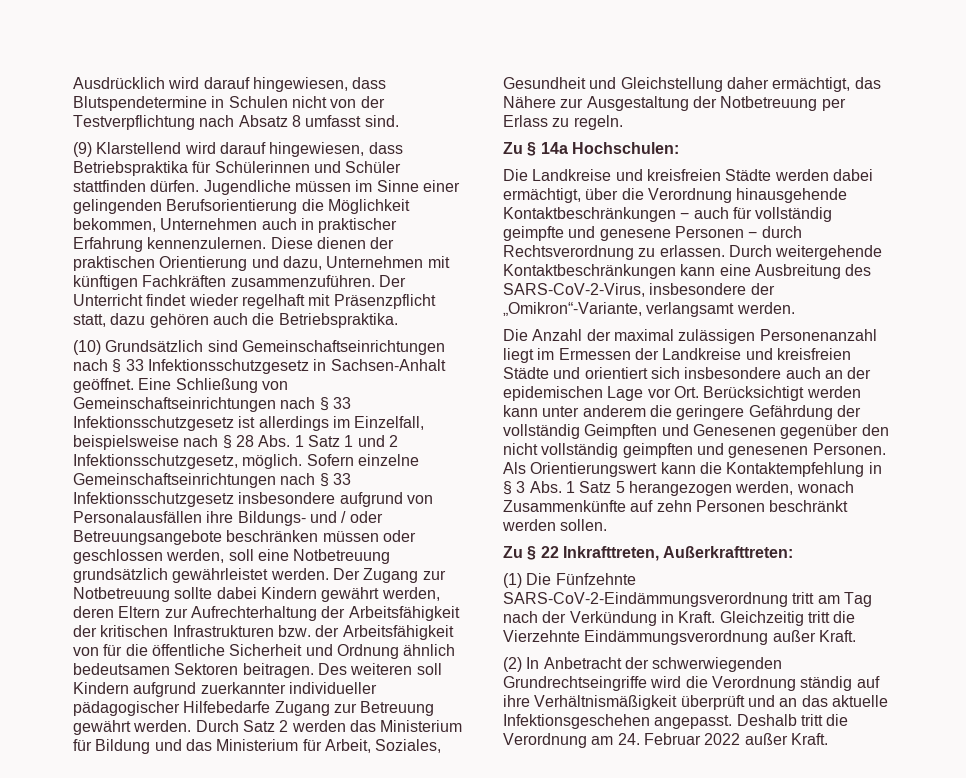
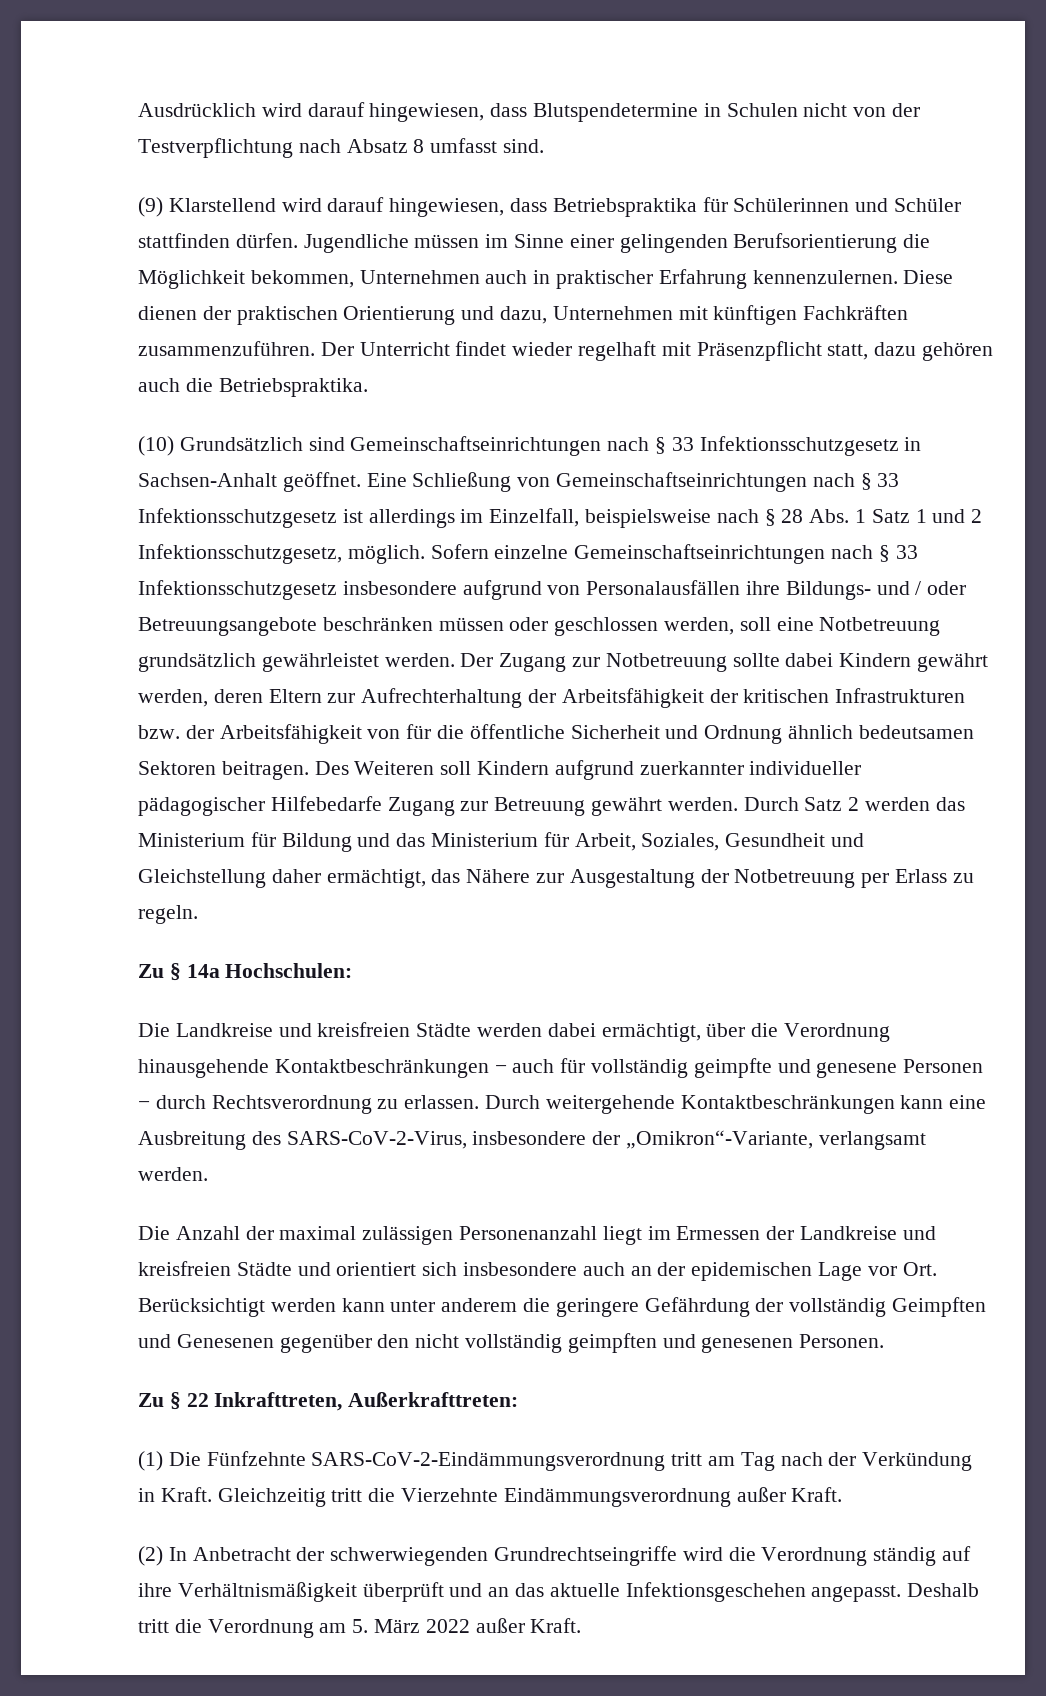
[350,663,413,675] weiteren -> [354,761,435,775] Weiteren
[503,462,882,477] [503,481,854,496] [503,500,849,512] [502,519,608,531] Als Orientierungswert kann die Kontaktempfehlung in § 3 Abs. 1 Satz 5 herangezogen werden, wonach Zusammenkünfte auf zehn Personen beschränkt werden sollen. -> (885, 1341) none
[617,733,701,745] 24. Februar -> [352,1619,421,1633] 5. März

